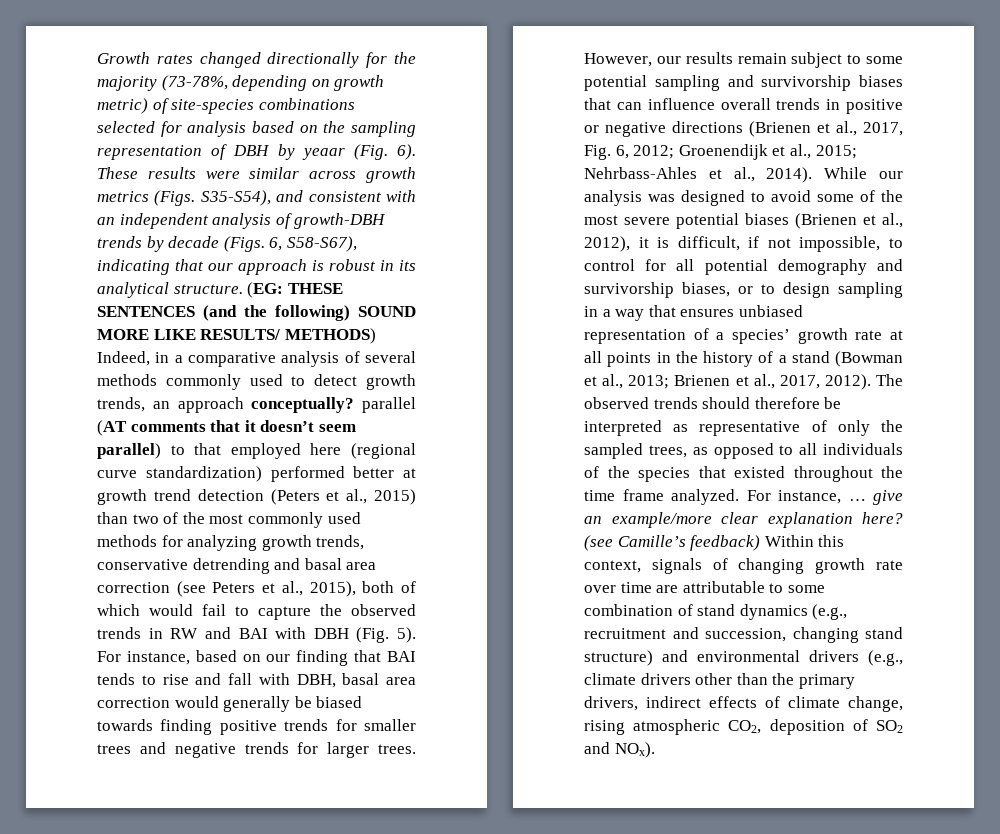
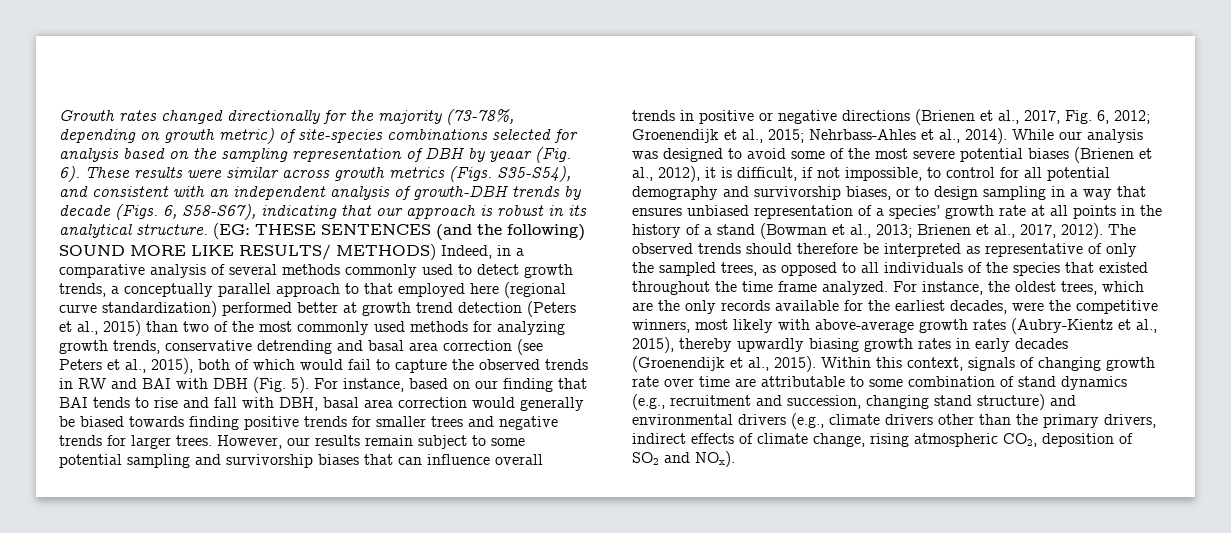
[152,397,416,413] [97,420,356,436] [97,443,161,459] an approach conceptually? parallel (AT comments that it doesn’t seem parallel) -> [111,283,340,297] a conceptually parallel approach
[848,490,903,505] [584,512,903,528] [584,535,761,551] … give an example/more clear explanation here? (see Camille’s feedback) -> [988,281,1144,295] [632,300,1158,314] [632,318,1157,334] [632,337,1068,353] [632,356,816,372] the oldest trees, which are the only records available for the earliest decades, were the competitive winners, most likely with above-average growth rates (Aubry-Kientz et al., 2015), thereby upwardly biasing growth rates in early decades (Groenendijk et al., 2015).

